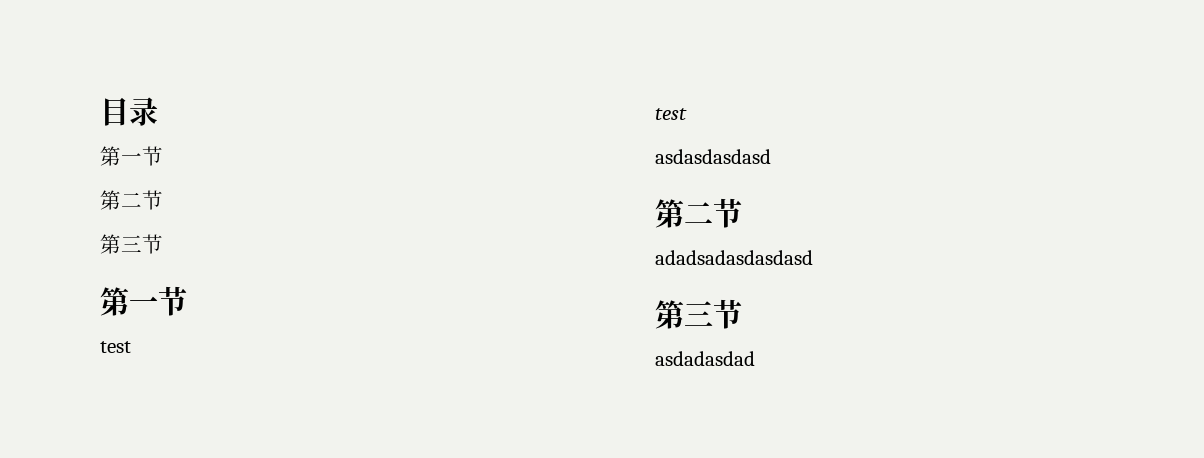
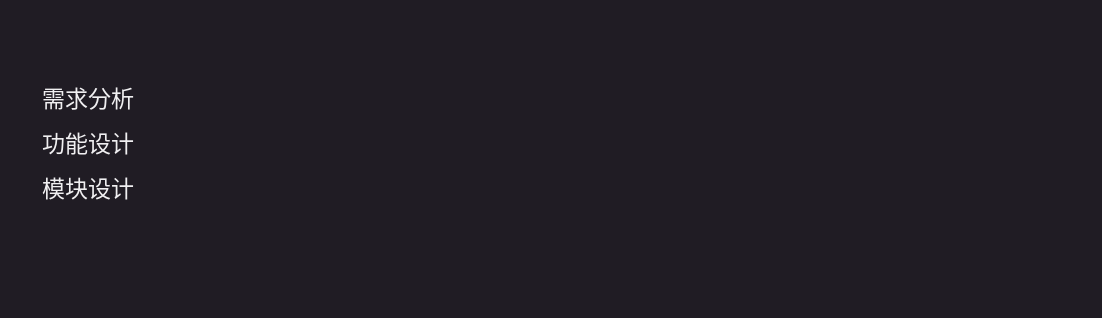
[100,97,158,126] [100,146,163,166] [100,190,163,210] [100,234,163,254] [100,286,187,316] [100,341,131,353] [655,108,687,120] [655,149,771,164] [655,198,742,228] [655,250,813,265] [655,299,742,329] [655,351,755,366] 目录 // 第一节 // 第二节 // 第三节 // 第一节 // test // test // asdasdasdasd // 第二节 // adadsadasdasdasd // 第三节 // asdadasdad -> [42,87,134,110] [42,132,134,155] [42,177,134,200] 需求分析 // 功能设计 // 模块设计

